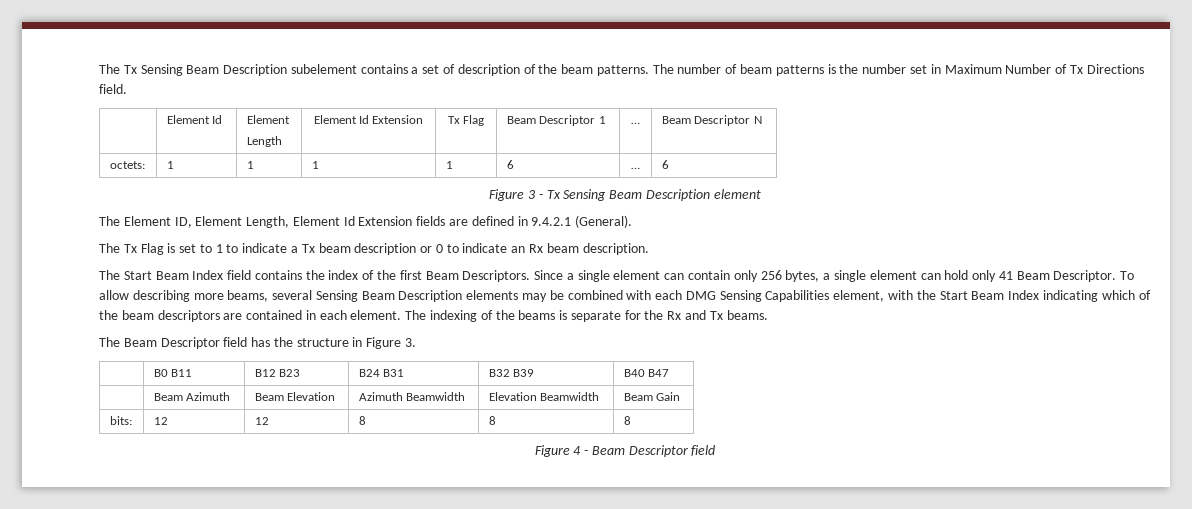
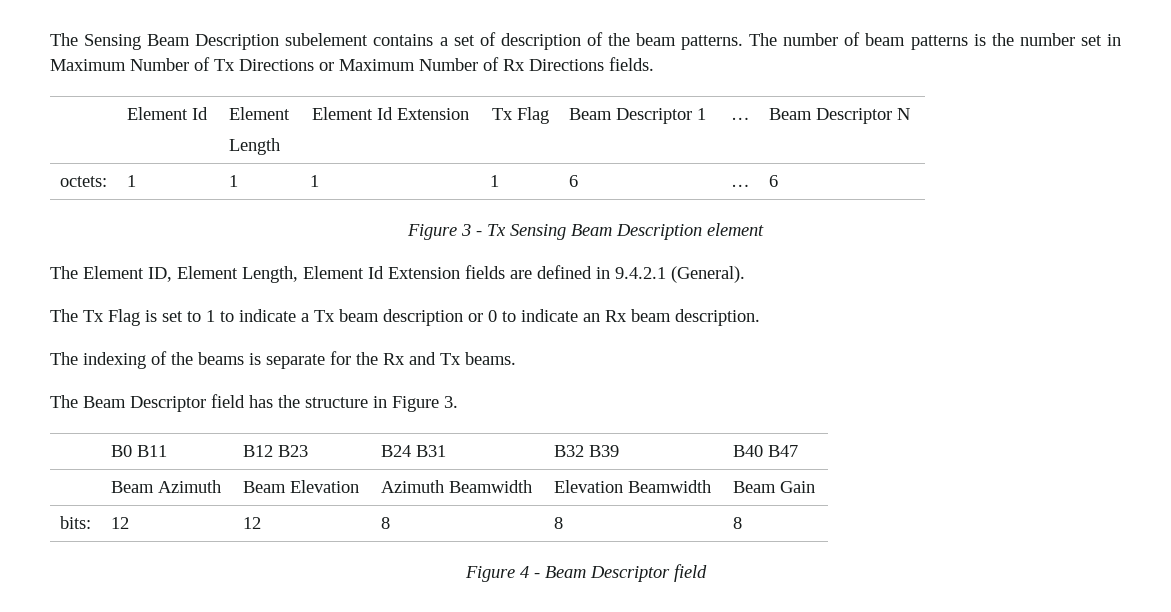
[99,64,137,74] The Tx -> [50,33,78,46] The
[99,84,127,94] field. -> [319,57,654,71] or Maximum Number of Rx Directions fields.
[123,270,1135,282] [99,290,1151,302] [99,310,427,322] Start Beam Index field contains the index of the first Beam Descriptors. Since a single element can contain only 256 bytes, a single element can hold only 41 Beam Descriptor. To allow describing more beams, several Sensing Beam Description elements may be combined with each DMG Sensing Capabilities element, with the Start Beam Index indicating which of the beam descriptors are contained in each element. The -> (78, 358) none

